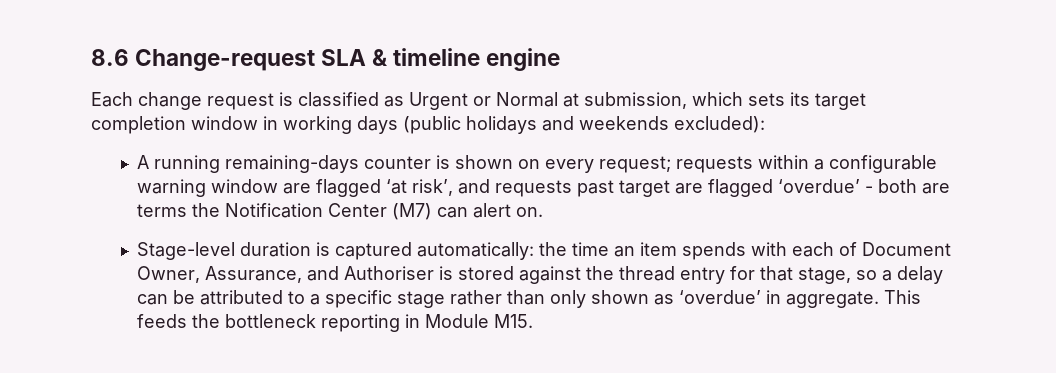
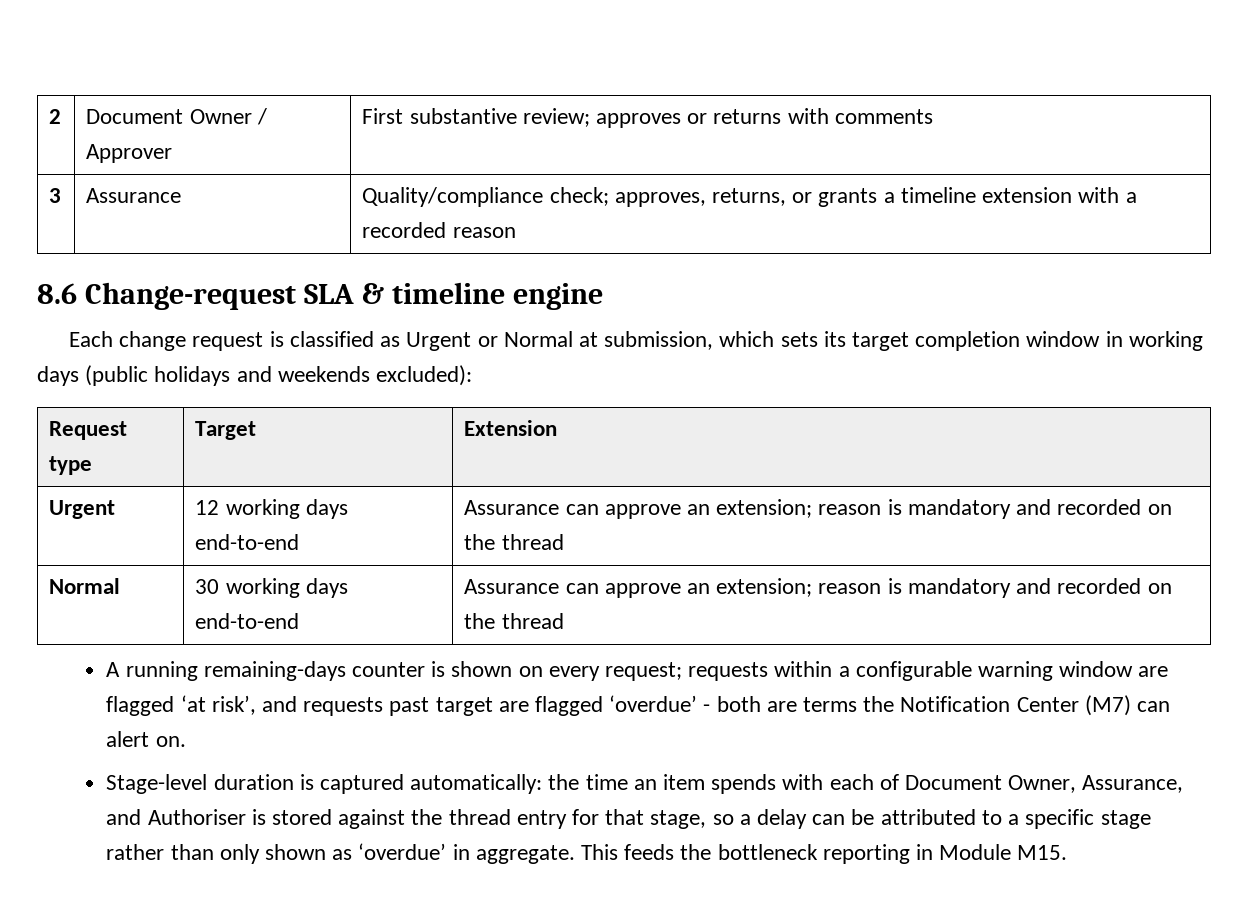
(91, 57) none -> [49,109,62,124] [86,108,267,125] [86,144,173,163] [362,108,933,128] [49,188,62,203] [86,188,182,203] [362,187,1137,207] [362,222,516,238] 2 | Document Owner / Approver | First substantive review; approves or returns with comments // 3 | Assurance | Quality/compliance check; approves, returns, or grants a timeline extension with a recorded reason //
(765, 124) none -> [49,421,128,440] [49,456,93,475] [195,421,257,440] [464,420,558,436] [49,500,116,519] [195,499,348,519] [195,534,300,550] [464,499,1172,519] [464,534,564,550] [49,578,121,594] [195,578,348,598] [195,613,300,629] [464,578,1172,598] [464,613,564,629] // Request type | Target | Extension // Urgent | 12 working days end-to-end | Assurance can approve an extension; reason is mandatory and recorded on the thread // Normal | 30 working days end-to-end | Assurance can approve an extension; reason is mandatory and recorded on the thread

